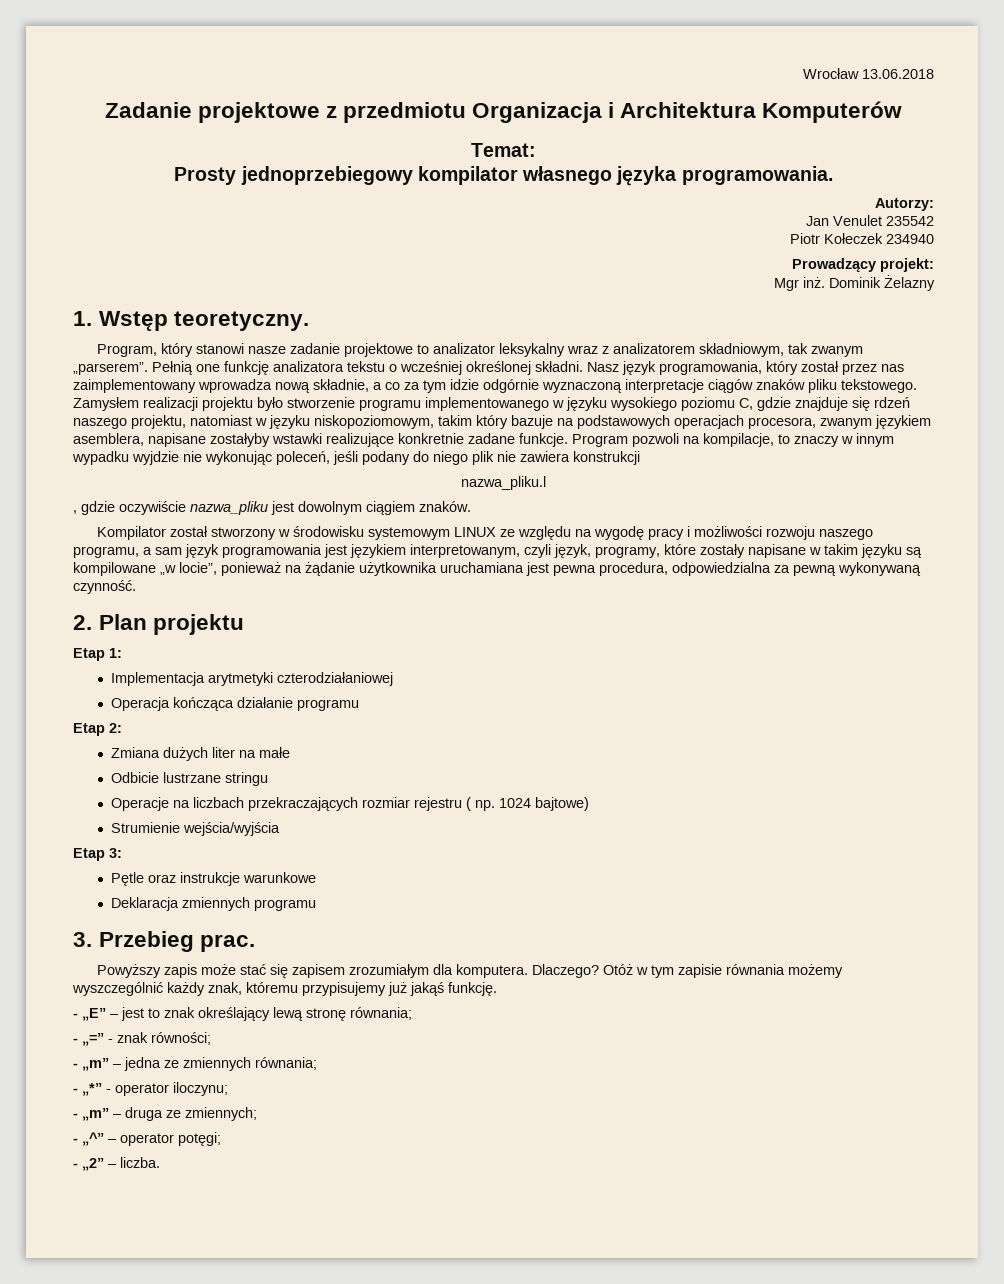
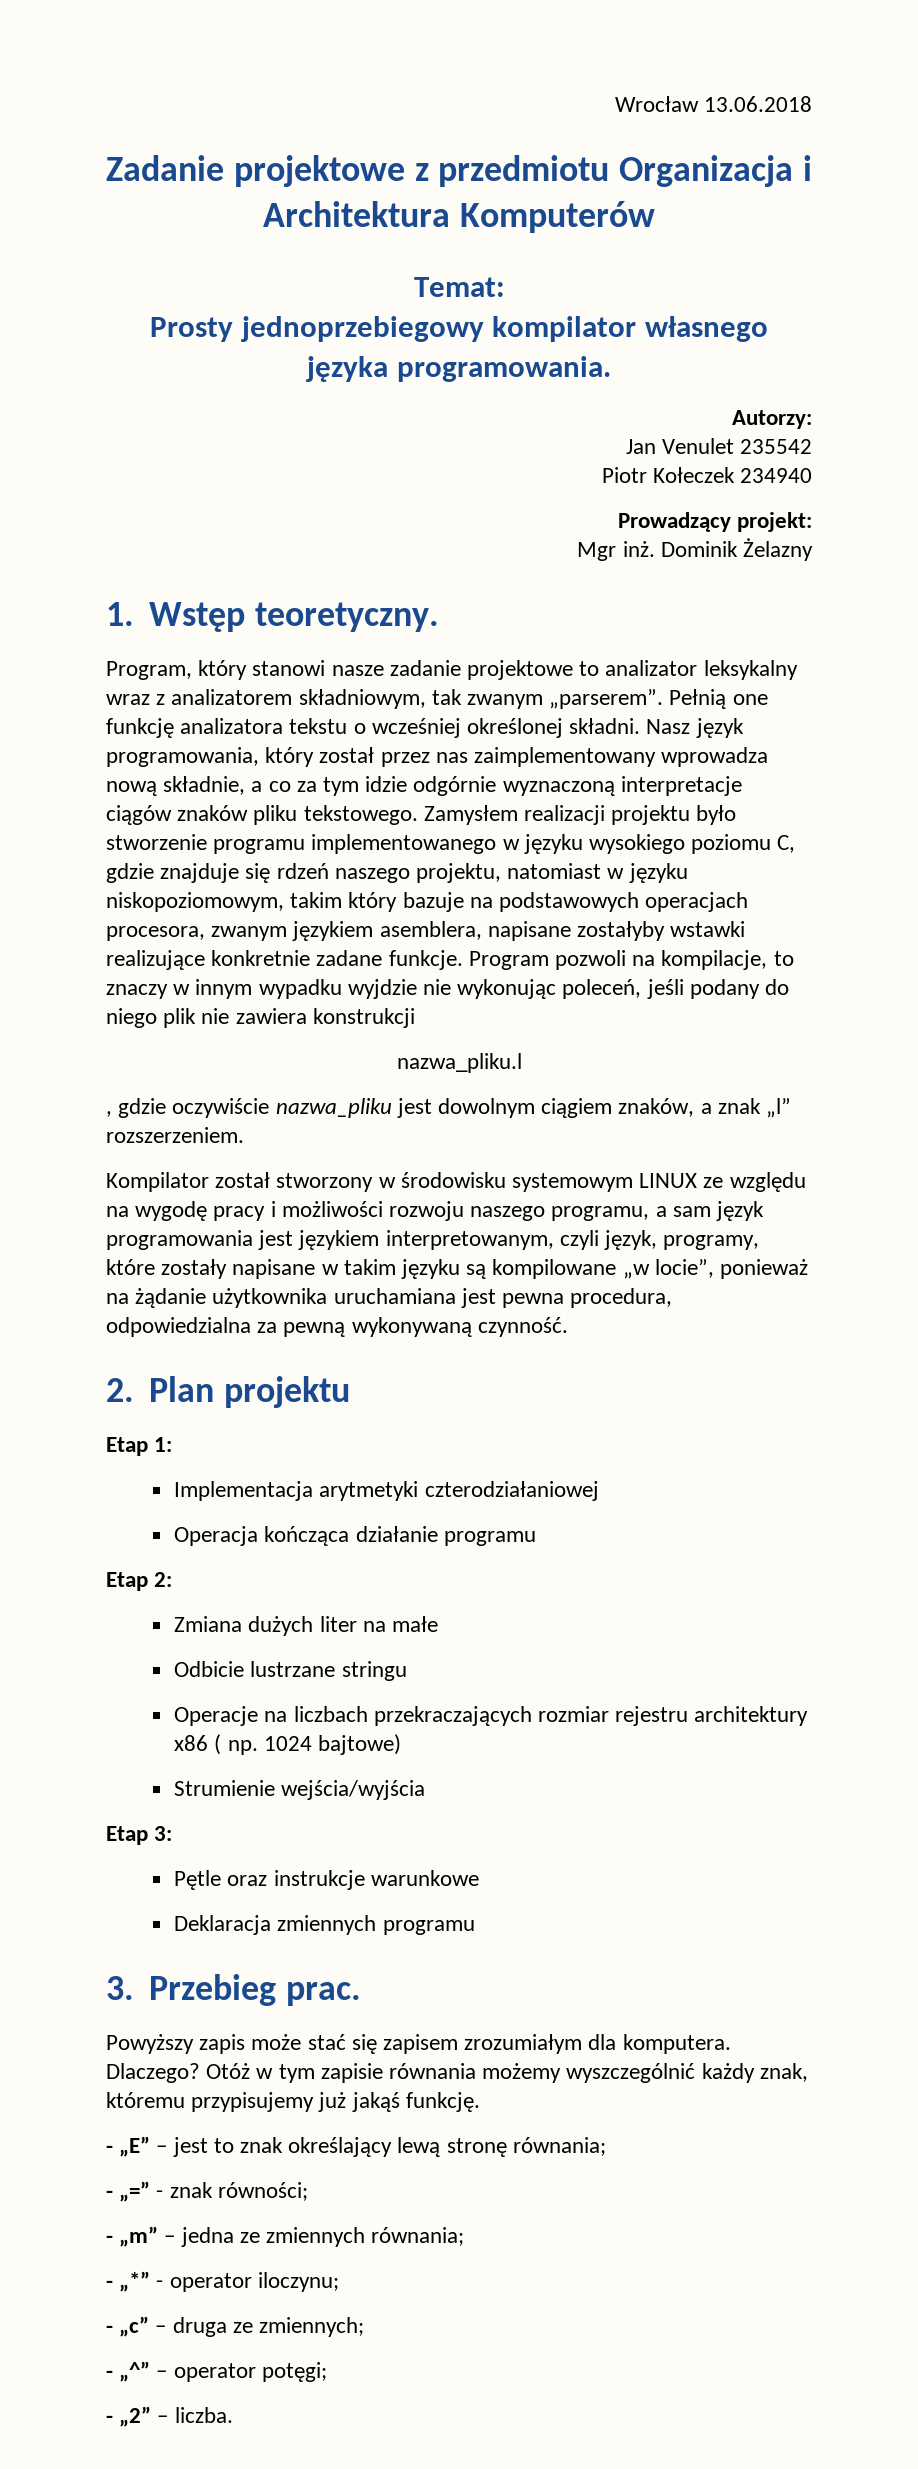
[419,501,471,512] znaków. -> [618,1098,792,1118] [106,1127,244,1143] znaków, a znak „l” rozszerzeniem.
(462, 804) none -> [694,1706,809,1726] [174,1735,209,1751] architektury x86
[82,1108,109,1121] „m” -> [119,2316,150,2337] „c”

